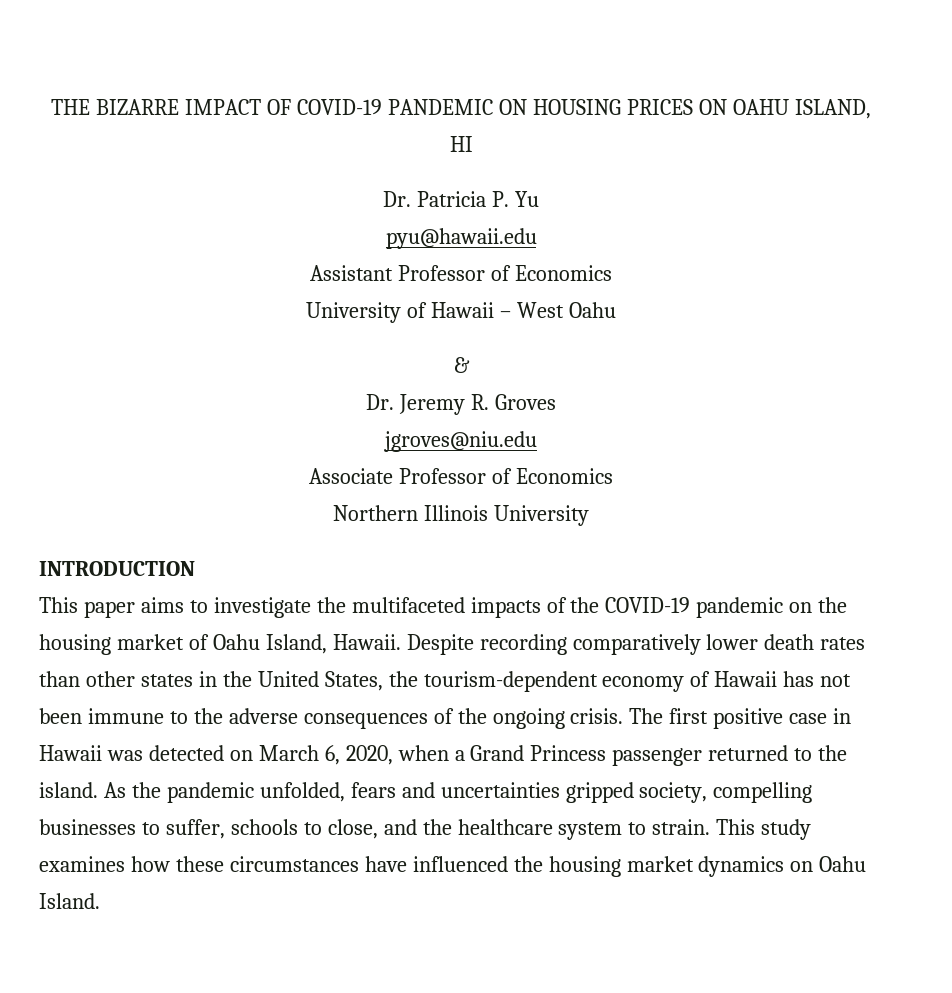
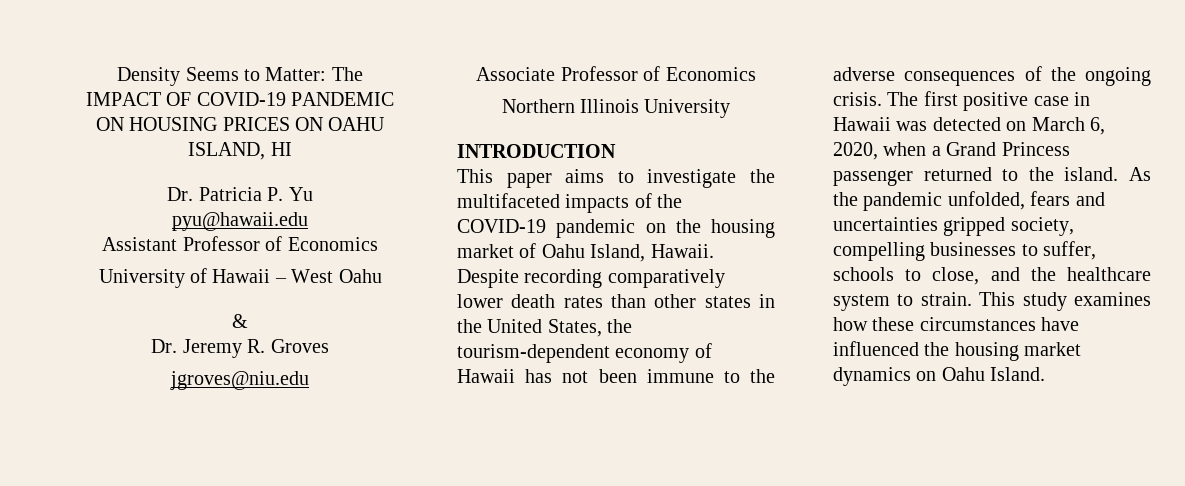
[51,99,180,115] THE BIZARRE -> [117,67,363,86] Density Seems to Matter: The

